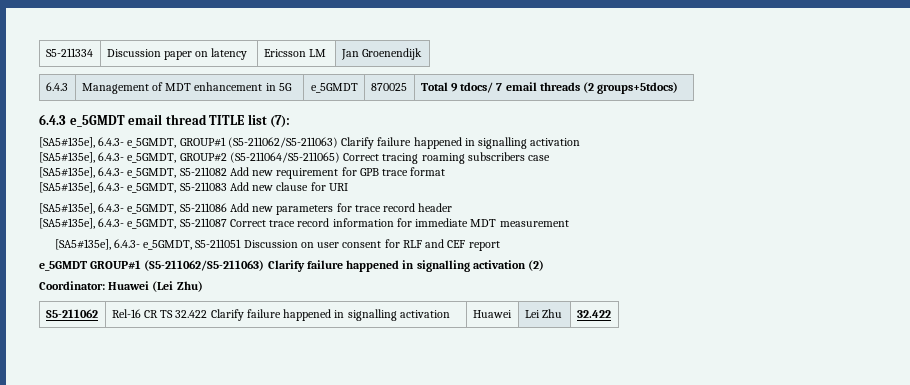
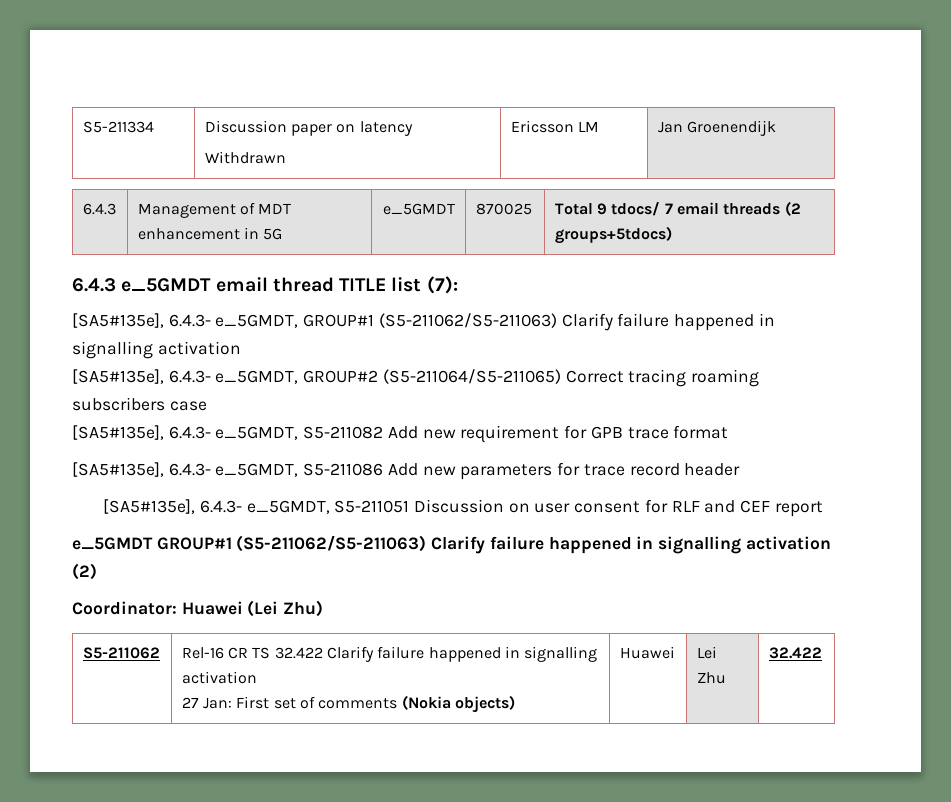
(248, 54) none -> [204,151,286,164] // Withdrawn
[39,182,348,193] // [SA5#135e], 6.4.3- e_5GMDT, S5-211083 Add new clause for URI -> (729, 432) none
[39,218,569,229] // [SA5#135e], 6.4.3- e_5GMDT, S5-211087 Correct trace record information for immediate MDT measurement -> (741, 469) none
(450, 314) none -> [181,695,515,713] // 27 Jan: First set of comments (Nokia objects)

